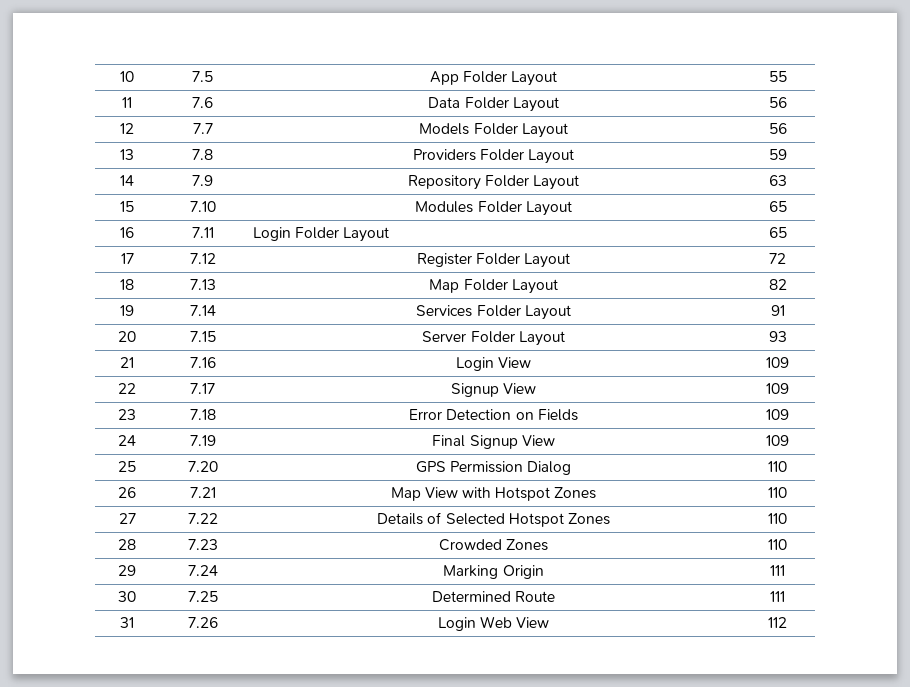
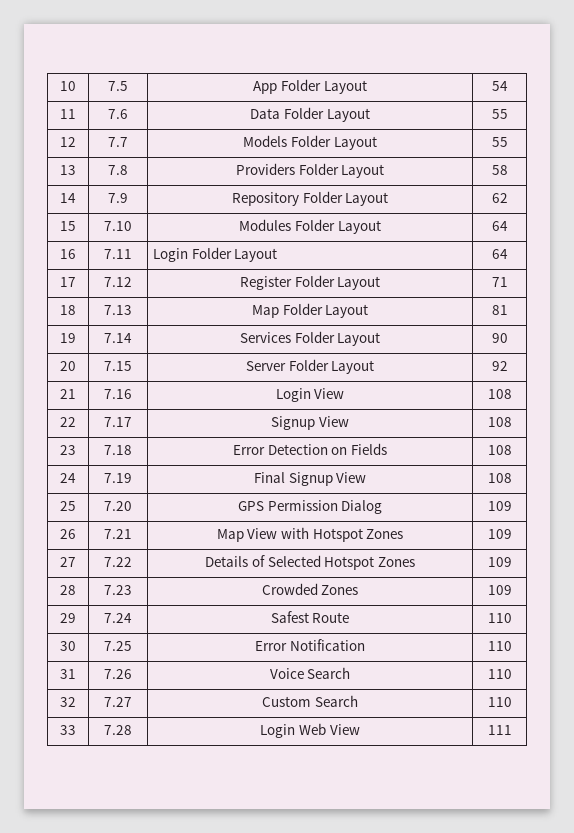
[768,71,787,82] 55 -> [491,81,508,91] 54
[768,97,787,108] 56 -> [491,109,508,119] 55
[768,123,787,134] 56 -> [491,137,508,147] 55
[768,149,787,160] 59 -> [491,165,508,175] 58
[768,175,787,186] 63 -> [491,193,508,203] 62
[768,201,787,212] 65 -> [491,221,508,231] 64
[768,227,787,238] 65 -> [491,249,508,259] 64
[769,253,786,264] 72 -> [491,277,508,287] 71
[768,279,787,290] 82 -> [491,305,508,315] 81
[770,305,785,316] 91 -> [491,333,508,343] 90
[768,331,787,342] 93 -> [491,361,508,371] 92
[766,357,789,368] 109 -> [487,389,512,399] 108
[766,383,789,394] 109 -> [487,417,512,427] 108
[766,409,789,420] 109 -> [487,445,512,455] 108
[766,435,789,446] 109 -> [487,473,512,483] 108
[768,461,787,472] 110 -> [487,501,512,511] 109
[768,487,787,498] 110 -> [487,529,512,539] 109
[768,513,787,524] 110 -> [487,557,512,567] 109
[768,539,787,550] 110 -> [487,585,512,595] 109
[443,565,544,579] [770,565,785,576] Marking Origin | 111 -> [270,611,350,623] [487,613,512,623] Safest Route | 110
[431,591,556,602] [770,591,785,602] Determined Route | 111 -> [255,639,365,651] [487,641,512,651] Error Notification | 110
(218, 622) none -> [269,667,351,679] [487,669,512,679] [60,697,76,707] [104,697,132,707] [262,695,358,707] [487,697,512,707] [60,725,76,735] [104,725,132,735] | Voice Search | 110 // 32 | 7.27 | Custom Search | 110 // 33 | 7.28
[768,617,787,628] 112 -> [487,725,512,735] 111

